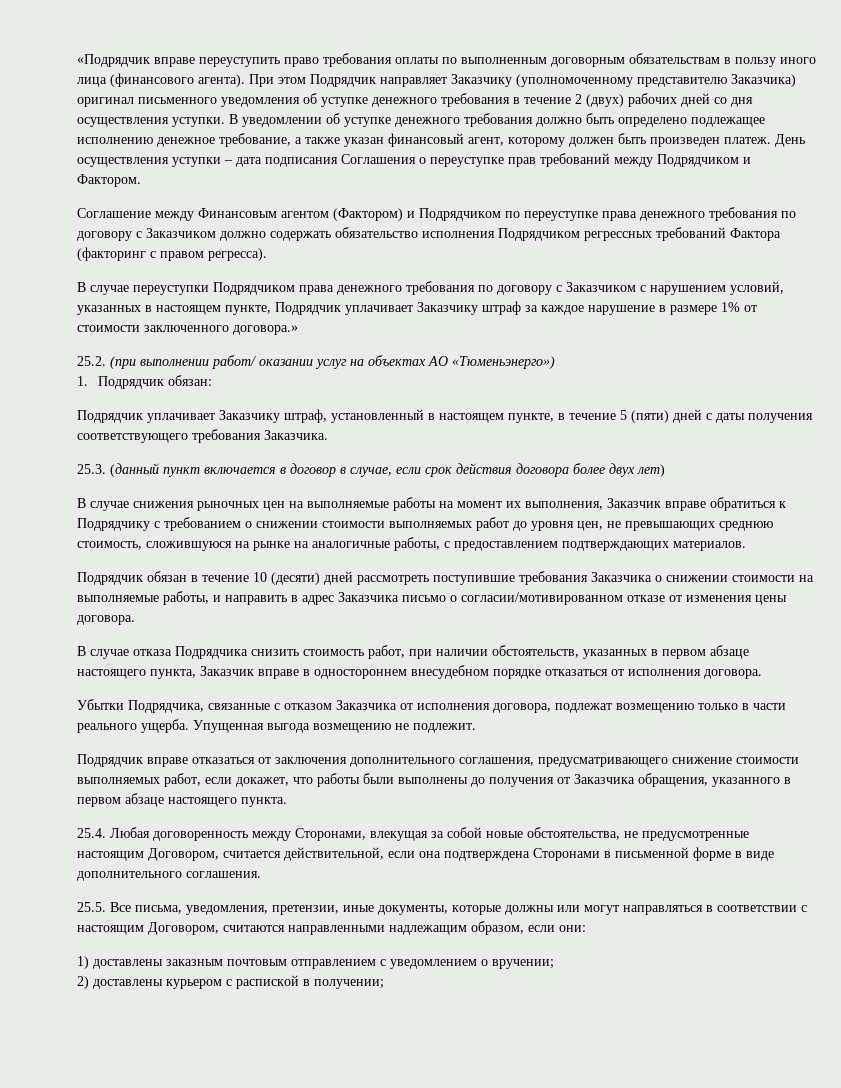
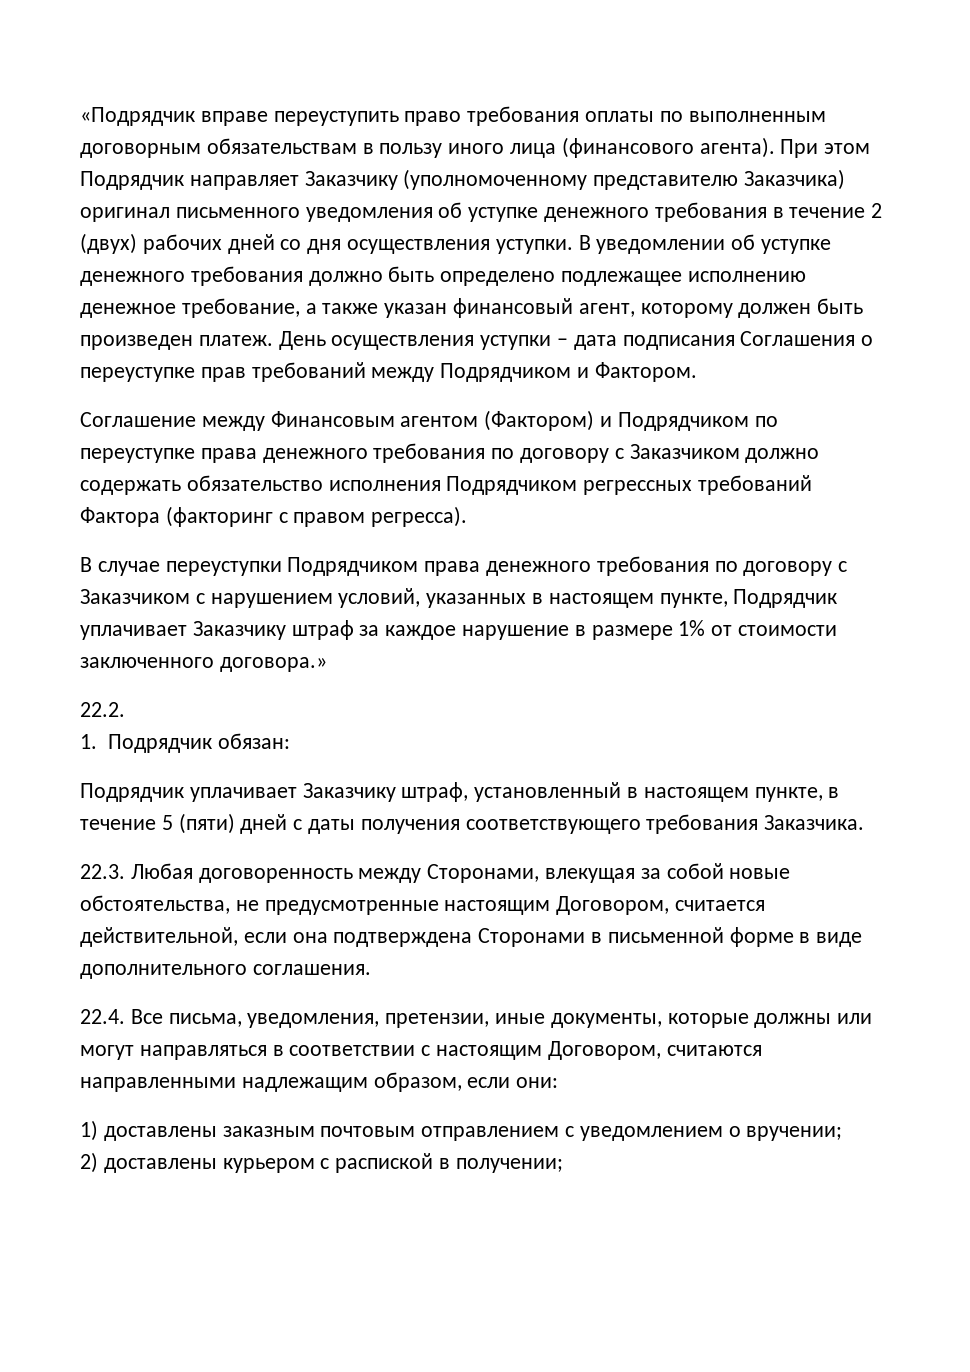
[77,355,555,369] 25.2. (при выполнении работ/ оказании услуг на объектах АО «Тюменьэнерго») -> [80,702,125,717] 22.2.
[77,463,665,477] [77,497,786,511] [77,517,773,531] [77,537,746,551] [77,571,814,585] [77,591,787,605] [77,615,135,625] [77,645,749,659] [77,665,762,679] [77,699,786,713] [77,719,476,733] [77,754,799,767] [77,773,791,787] [77,793,287,807] [77,828,106,838] 25.3. (данный пункт включается в договор в случае, если срок действия договора более двух лет) // В случае снижения рыночных цен на выполняемые работы на момент их выполнения, Заказчик вправе обратиться к Подрядчику с требованием о снижении стоимости выполняемых работ до уровня цен, не превышающих среднюю стоимость, сложившуюся на рынке на аналогичные работы, с предоставлением подтверждающих материалов. // Подрядчик обязан в течение 10 (десяти) дней рассмотреть поступившие требования Заказчика о снижении стоимости на выполняемые работы, и направить в адрес Заказчика письмо о согласии/мотивированном отказе от изменения цены договора. // В случае отказа Подрядчика снизить стоимость работ, при наличии обстоятельств, указанных в первом абзаце настоящего пункта, Заказчик вправе в одностороннем внесудебном порядке отказаться от исполнения договора. // Убытки Подрядчика, связанные с отказом Заказчика от исполнения договора, подлежат возмещению только в части реального ущерба. Упущенная выгода возмещению не подлежит. // Подрядчик вправе отказаться от заключения дополнительного соглашения, предусматривающего снижение стоимости выполняемых работ, если докажет, что работы были выполнены до получения от Заказчика обращения, указанного в первом абзаце настоящего пункта. // 25.4. -> [80,864,125,879] 22.3.
[77,902,106,912] 25.5. -> [80,1009,125,1024] 22.4.

